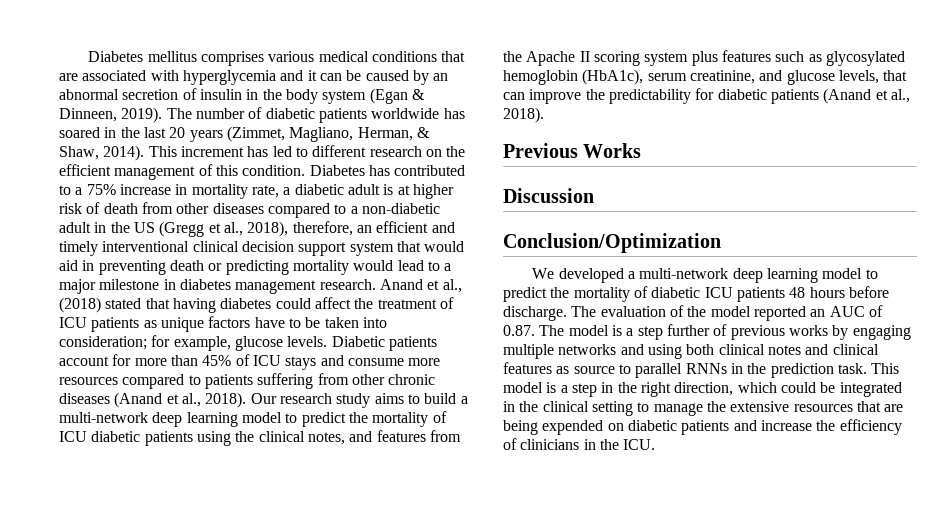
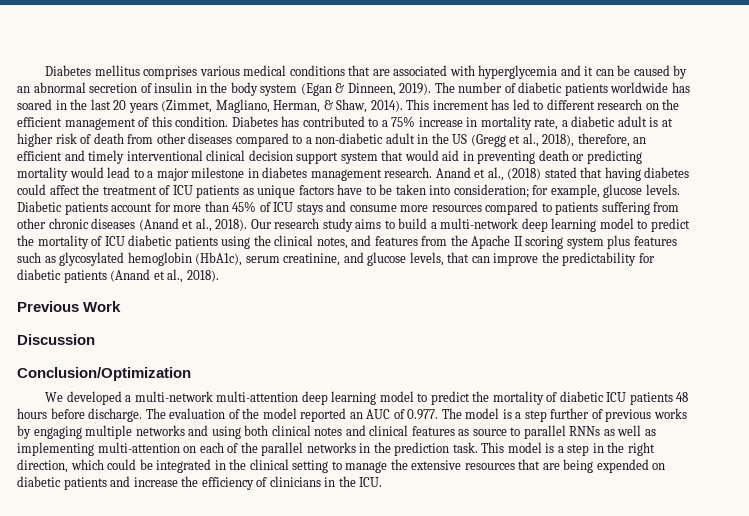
[583,143,642,158] Works -> [83,301,122,312] Work
(729, 273) none -> [216,391,299,402] multi-attention
[503,325,535,336] 0.87. -> [407,409,439,420] 0.977.
(727, 368) none -> [603,425,656,436] [17,442,356,456] as well as implementing multi-attention on each of the parallel networks

